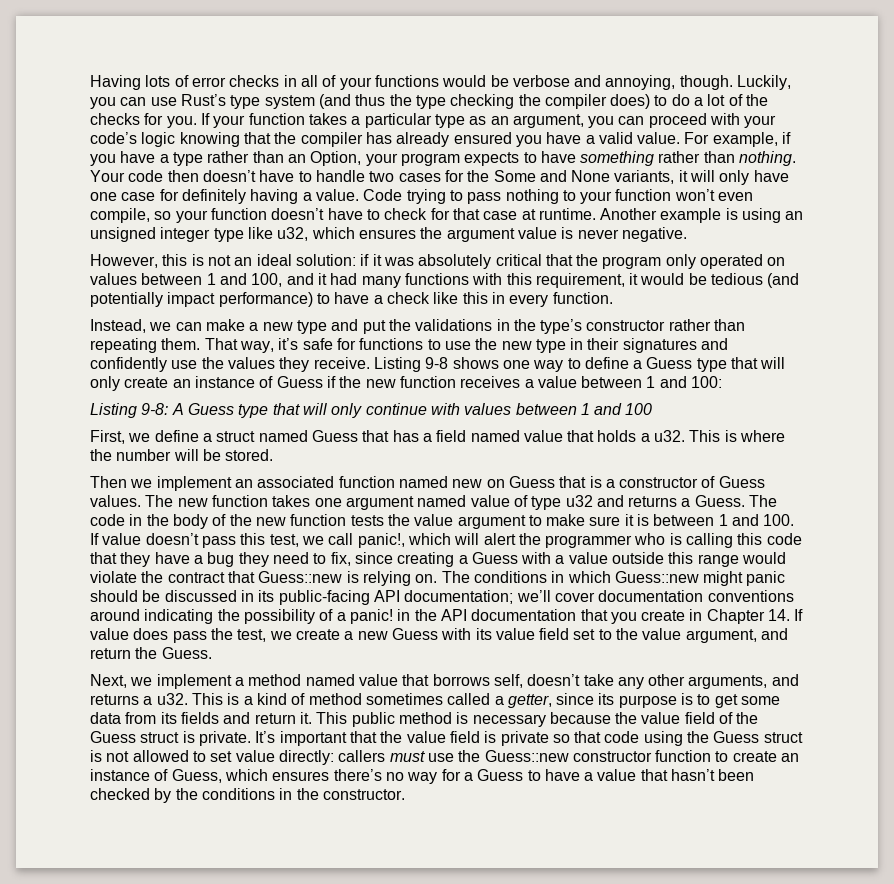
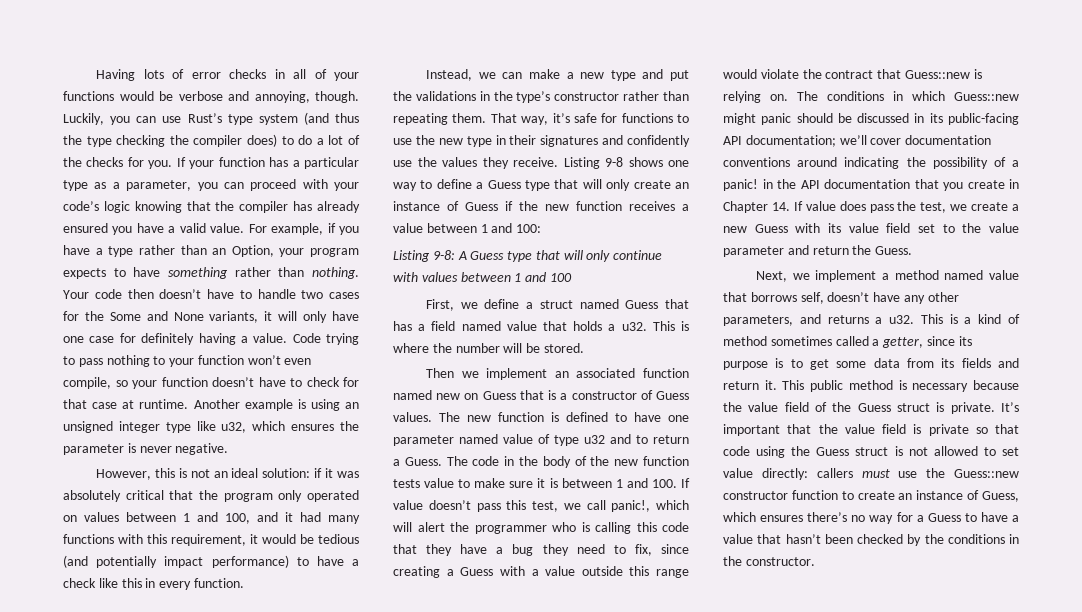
[308,113,347,125] takes -> [269,157,289,167] has
[490,114,584,128] an argument, -> [112,180,192,191] a parameter,
[446,227,557,242] argument value -> [63,444,124,455] parameter
[272,495,414,510] takes one argument -> [551,412,689,422] [393,435,454,446] is defined to have one parameter
[628,496,678,507] returns -> [636,435,689,444] to return
[387,514,526,529] the value argument -> [424,478,455,488] value
[685,629,757,643] argument, -> [723,246,784,257] parameter
[583,674,614,686] take -> [873,292,901,302] have
[688,675,768,689] arguments, -> [723,315,793,326] parameters,

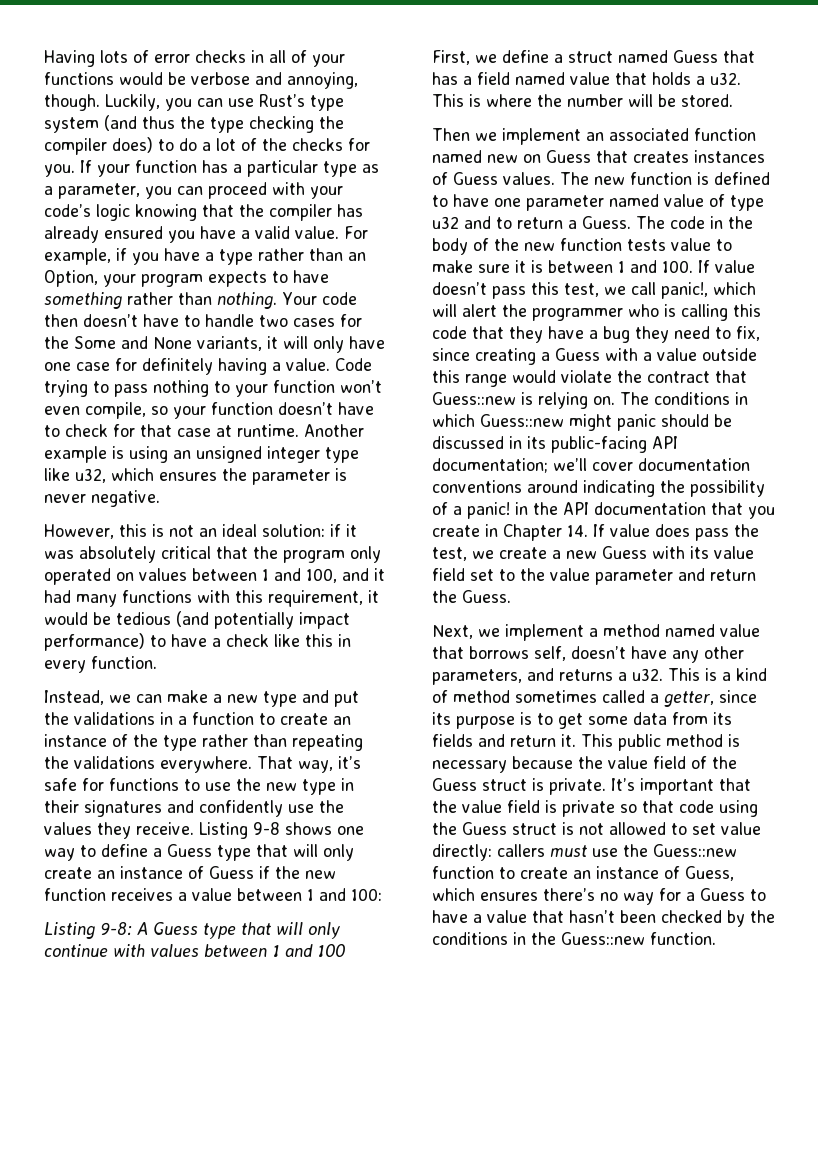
[493,91,689,103] [393,113,487,125] the type’s constructor rather than repeating them. -> [178,712,351,725] [44,734,363,751] [44,756,252,773] a function to create an instance of the type rather than repeating the validations everywhere.
[548,390,637,400] is a constructor -> [633,150,765,163] creates instances
[723,491,788,500] constructor -> (737, 850) none
[745,557,815,566] constructor. -> [561,932,716,945] Guess::new function.

